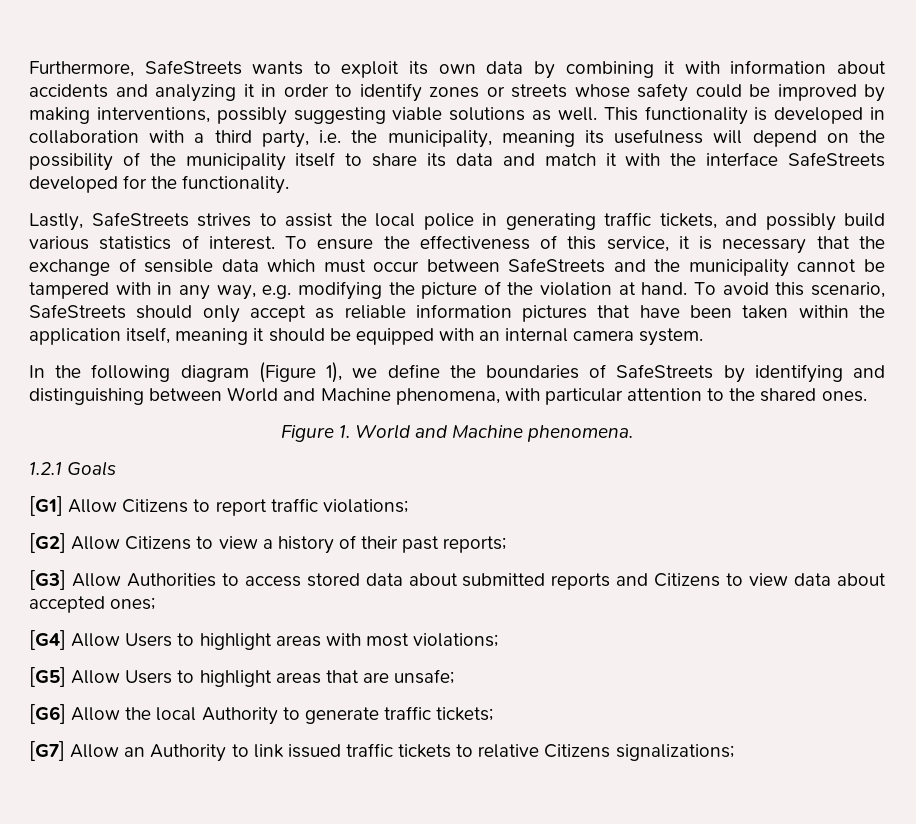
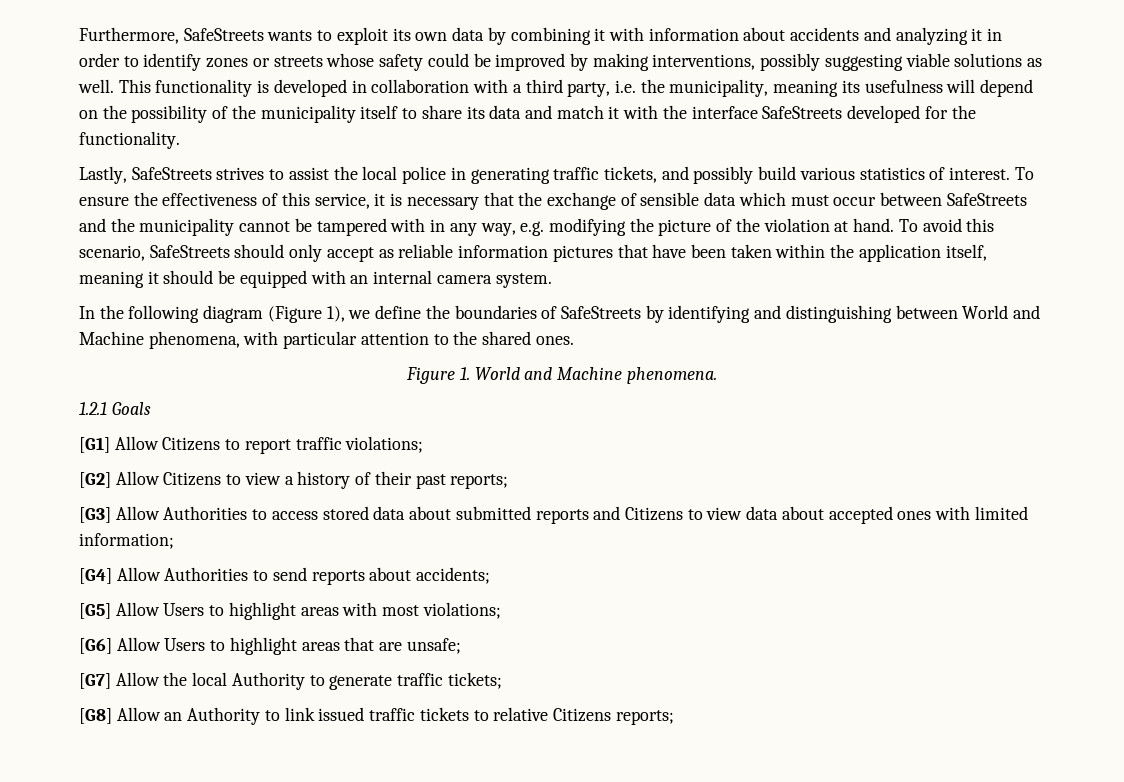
[110,597,156,610] [29,630,66,650] ones; // [G4] -> [897,506,1028,520] [79,533,174,549] [79,567,491,585] [79,603,111,619] ones with limited information; // [G4] Allow Authorities to send reports about accidents; // [G5]
[29,667,66,687] [G5] -> [79,638,112,654] [G6]
[29,704,66,724] [G6] -> [79,673,111,689] [G7]
[29,741,65,761] [G7] -> [79,708,112,724] [G8]
[615,744,734,761] signalizations; -> [615,710,674,725] reports;

